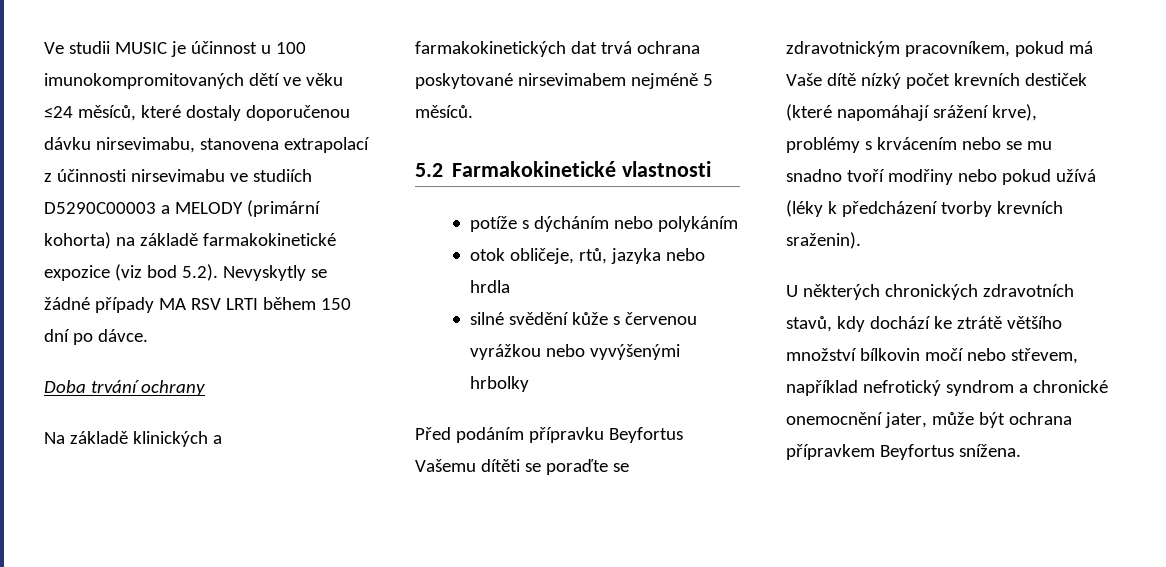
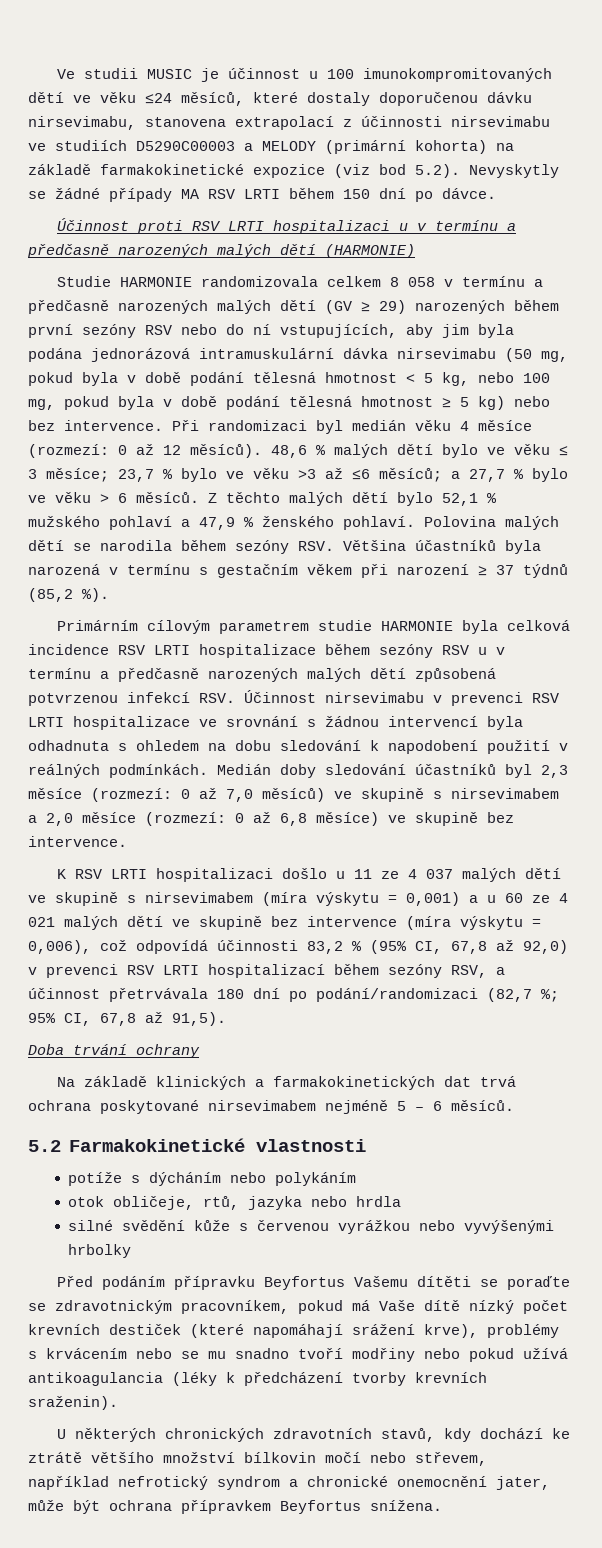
(148, 335) none -> [56,218,516,234] [27,244,415,258] [56,276,543,287] [28,300,559,314] [28,324,514,338] [28,348,568,362] [28,372,550,386] [28,396,550,410] [28,420,532,434] [28,444,568,458] [28,468,568,482] [28,492,497,506] [28,516,559,530] [28,540,541,554] [28,564,568,578] [28,588,109,602] [56,620,570,634] [28,644,505,658] [28,668,496,682] [28,690,559,706] [28,716,523,730] [28,740,568,754] [28,764,568,778] [28,788,559,802] [28,812,514,826] [28,836,127,847] [56,868,561,882] [28,892,568,906] [28,916,541,930] [28,940,568,954] [28,964,505,978] [28,988,559,1002] [28,1012,226,1026] // Účinnost proti RSV LRTI hospitalizaci u v termínu a předčasně narozených malých dětí (HARMONIE) // Studie HARMONIE randomizovala celkem 8 058 v termínu a předčasně narozených malých dětí (GV ≥ 29) narozených během první sezóny RSV nebo do ní vstupujících, aby jim byla podána jednorázová intramuskulární dávka nirsevimabu (50 mg, pokud byla v době podání tělesná hmotnost < 5 kg, nebo 100 mg, pokud byla v době podání tělesná hmotnost ≥ 5 kg) nebo bez intervence. Při randomizaci byl medián věku 4 měsíce (rozmezí: 0 až 12 měsíců). 48,6 % malých dětí bylo ve věku ≤ 3 měsíce; 23,7 % bylo ve věku >3 až ≤6 měsíců; a 27,7 % bylo ve věku > 6 měsíců. Z těchto malých dětí bylo 52,1 % mužského pohlaví a 47,9 % ženského pohlaví. Polovina malých dětí se narodila během sezóny RSV. Většina účastníků byla narozená v termínu s gestačním věkem při narození ≥ 37 týdnů (85,2 %). // Primárním cílovým parametrem studie HARMONIE byla celková incidence RSV LRTI hospitalizace během sezóny RSV u v termínu a předčasně narozených malých dětí způsobená potvrzenou infekcí RSV. Účinnost nirsevimabu v prevenci RSV LRTI hospitalizace ve srovnání s žádnou intervencí byla odhadnuta s ohledem na dobu sledování k napodobení použití v reálných podmínkách. Medián doby sledování účastníků byl 2,3 měsíce (rozmezí: 0 až 7,0 měsíců) ve skupině s nirsevimabem a 2,0 měsíce (rozmezí: 0 až 6,8 měsíce) ve skupině bez intervence. // K RSV LRTI hospitalizaci došlo u 11 ze 4 037 malých dětí ve skupině s nirsevimabem (míra výskytu = 0,001) a u 60 ze 4 021 malých dětí ve skupině bez intervence (míra výskytu = 0,006), což odpovídá účinnosti 83,2 % (95% CI, 67,8 až 92,0) v prevenci RSV LRTI hospitalizací během sezóny RSV, a účinnost přetrvávala 180 dní po podání/randomizaci (82,7 %; 95% CI, 67,8 až 91,5).
(713, 80) none -> [415,1101,442,1111] – 6
(1096, 175) none -> [28,1372,163,1386] antikoagulancia

